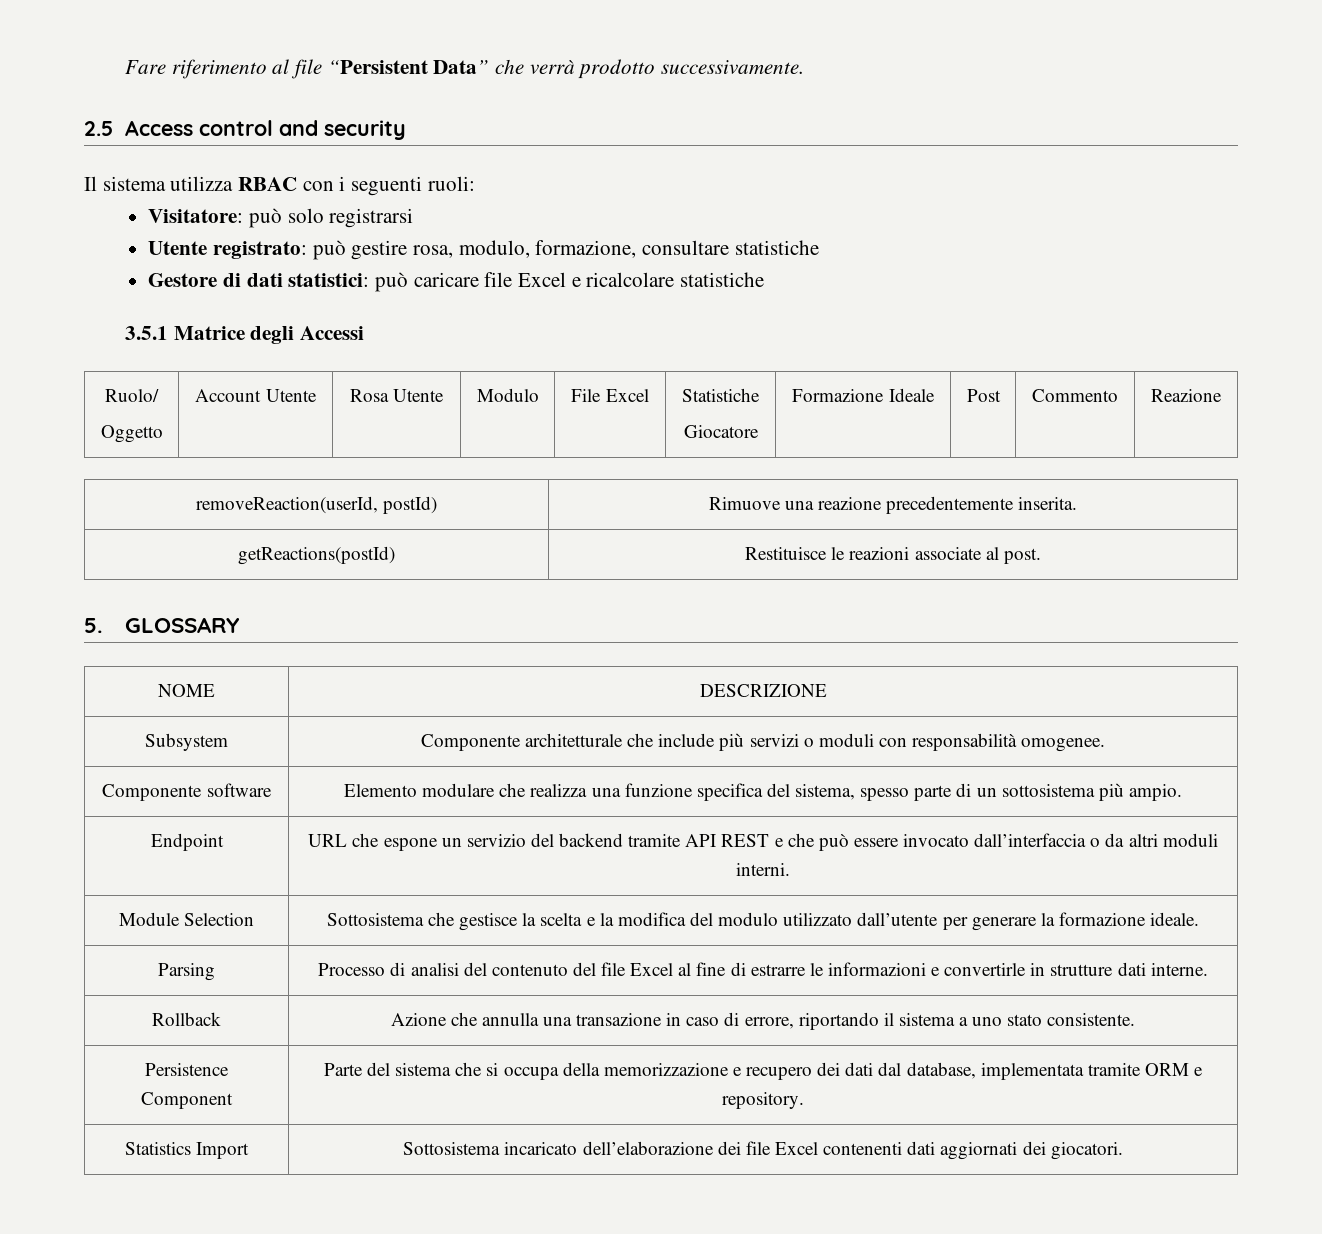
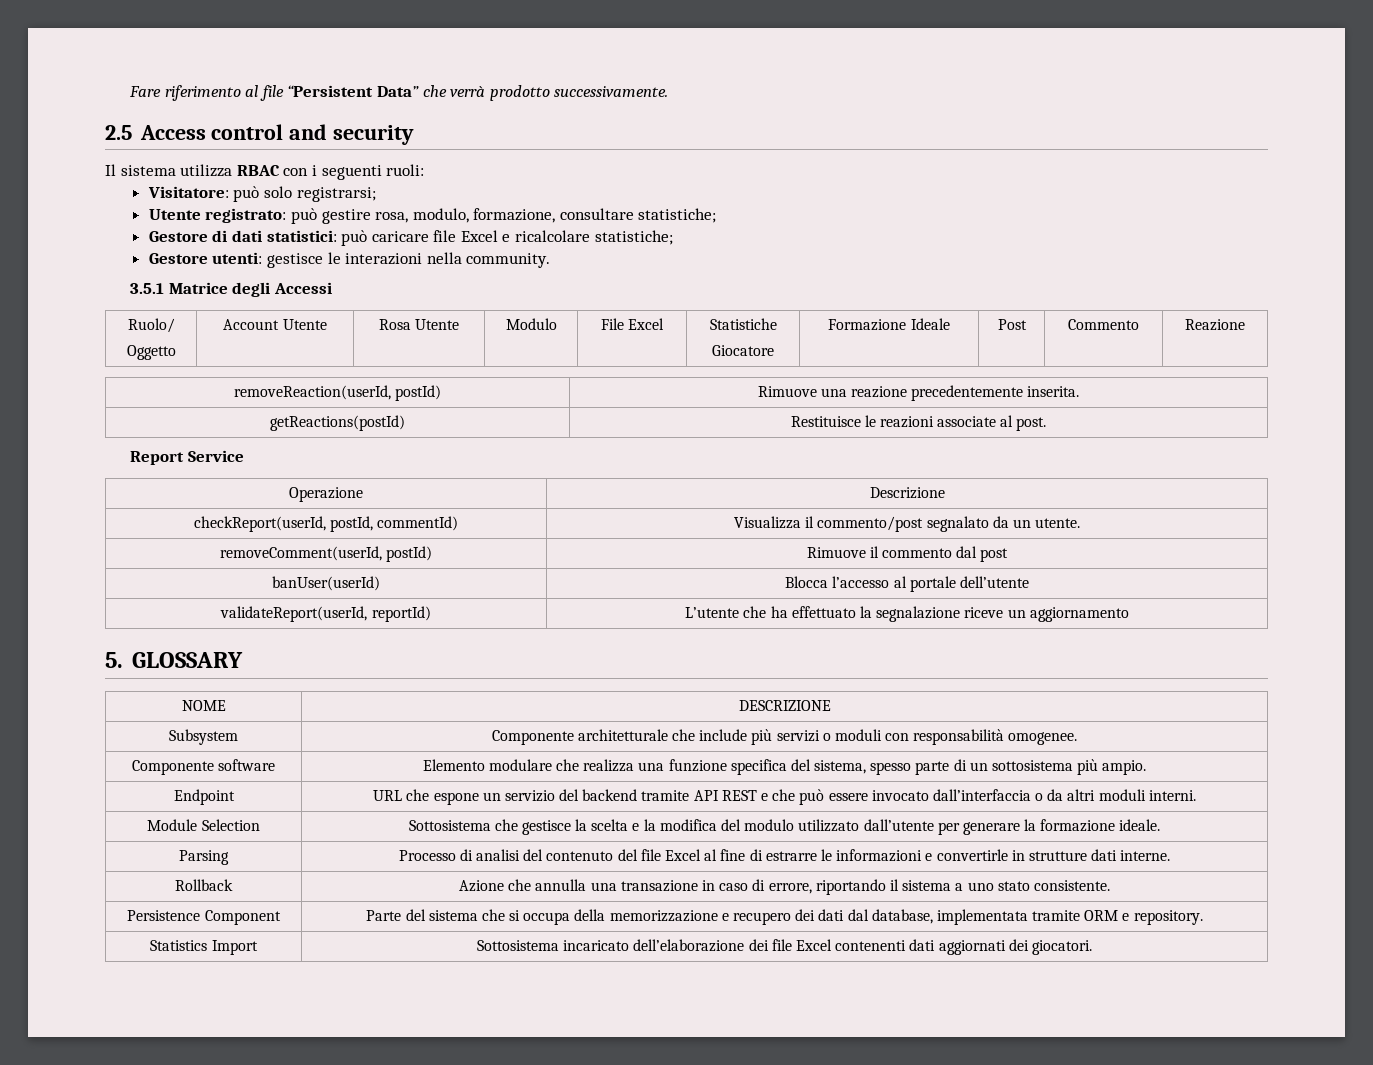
[329,208,414,228] registrarsi -> [296,187,376,202] registrarsi;
[734,240,819,255] statistiche -> [638,208,717,223] statistiche;
[679,272,764,287] statistiche -> [594,230,673,245] [148,252,551,268] statistiche; // Gestore utenti: gestisce le interazioni nella community.
(1041, 556) none -> [130,450,244,465] [289,487,363,502] [869,487,945,499] [193,516,459,532] [733,516,1081,532] [219,546,433,562] [806,546,1009,562] [272,576,380,591] [785,576,1029,592] [220,606,431,622] [685,606,1129,622] // Report Service // Operazione | Descrizione // checkReport(userId, postId, commentId) | Visualizza il commento/post segnalato da un utente. // removeComment(userId, postId) | Rimuove il commento dal post // banUser(userId) | Blocca l’accesso al portale dell’utente // validateReport(userId, reportId) | L’utente che ha effettuato la segnalazione riceve un aggiornamento

